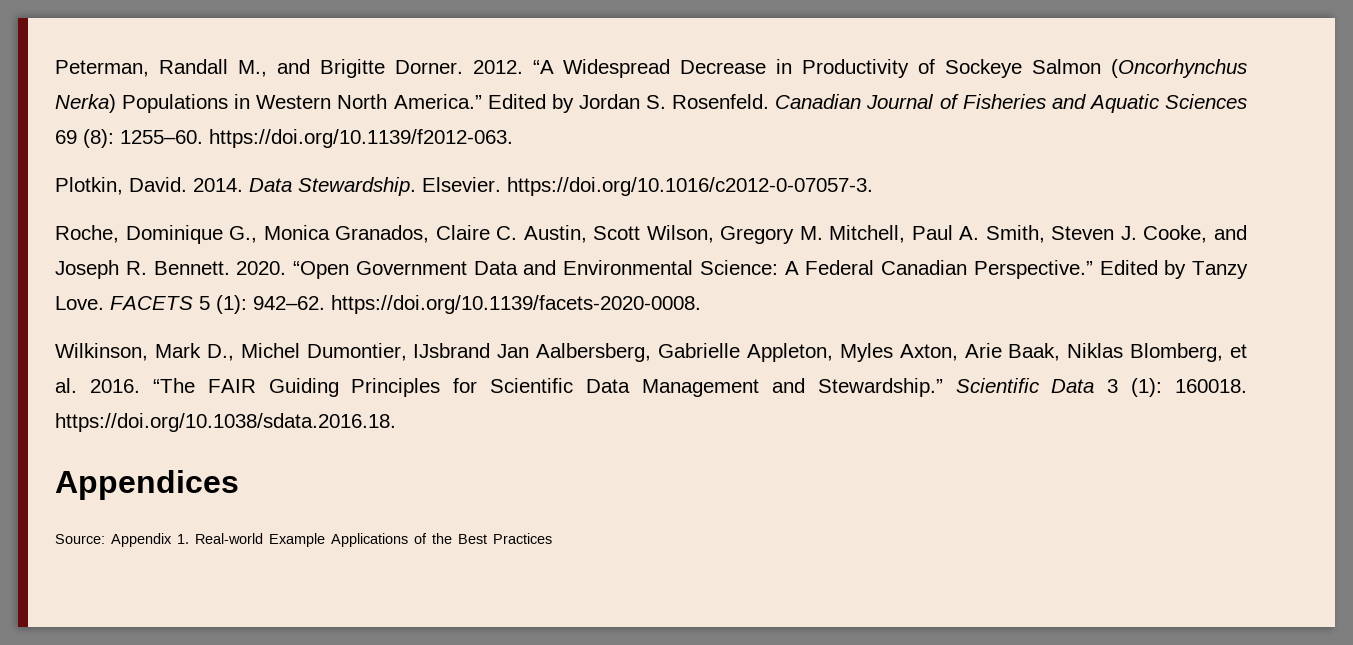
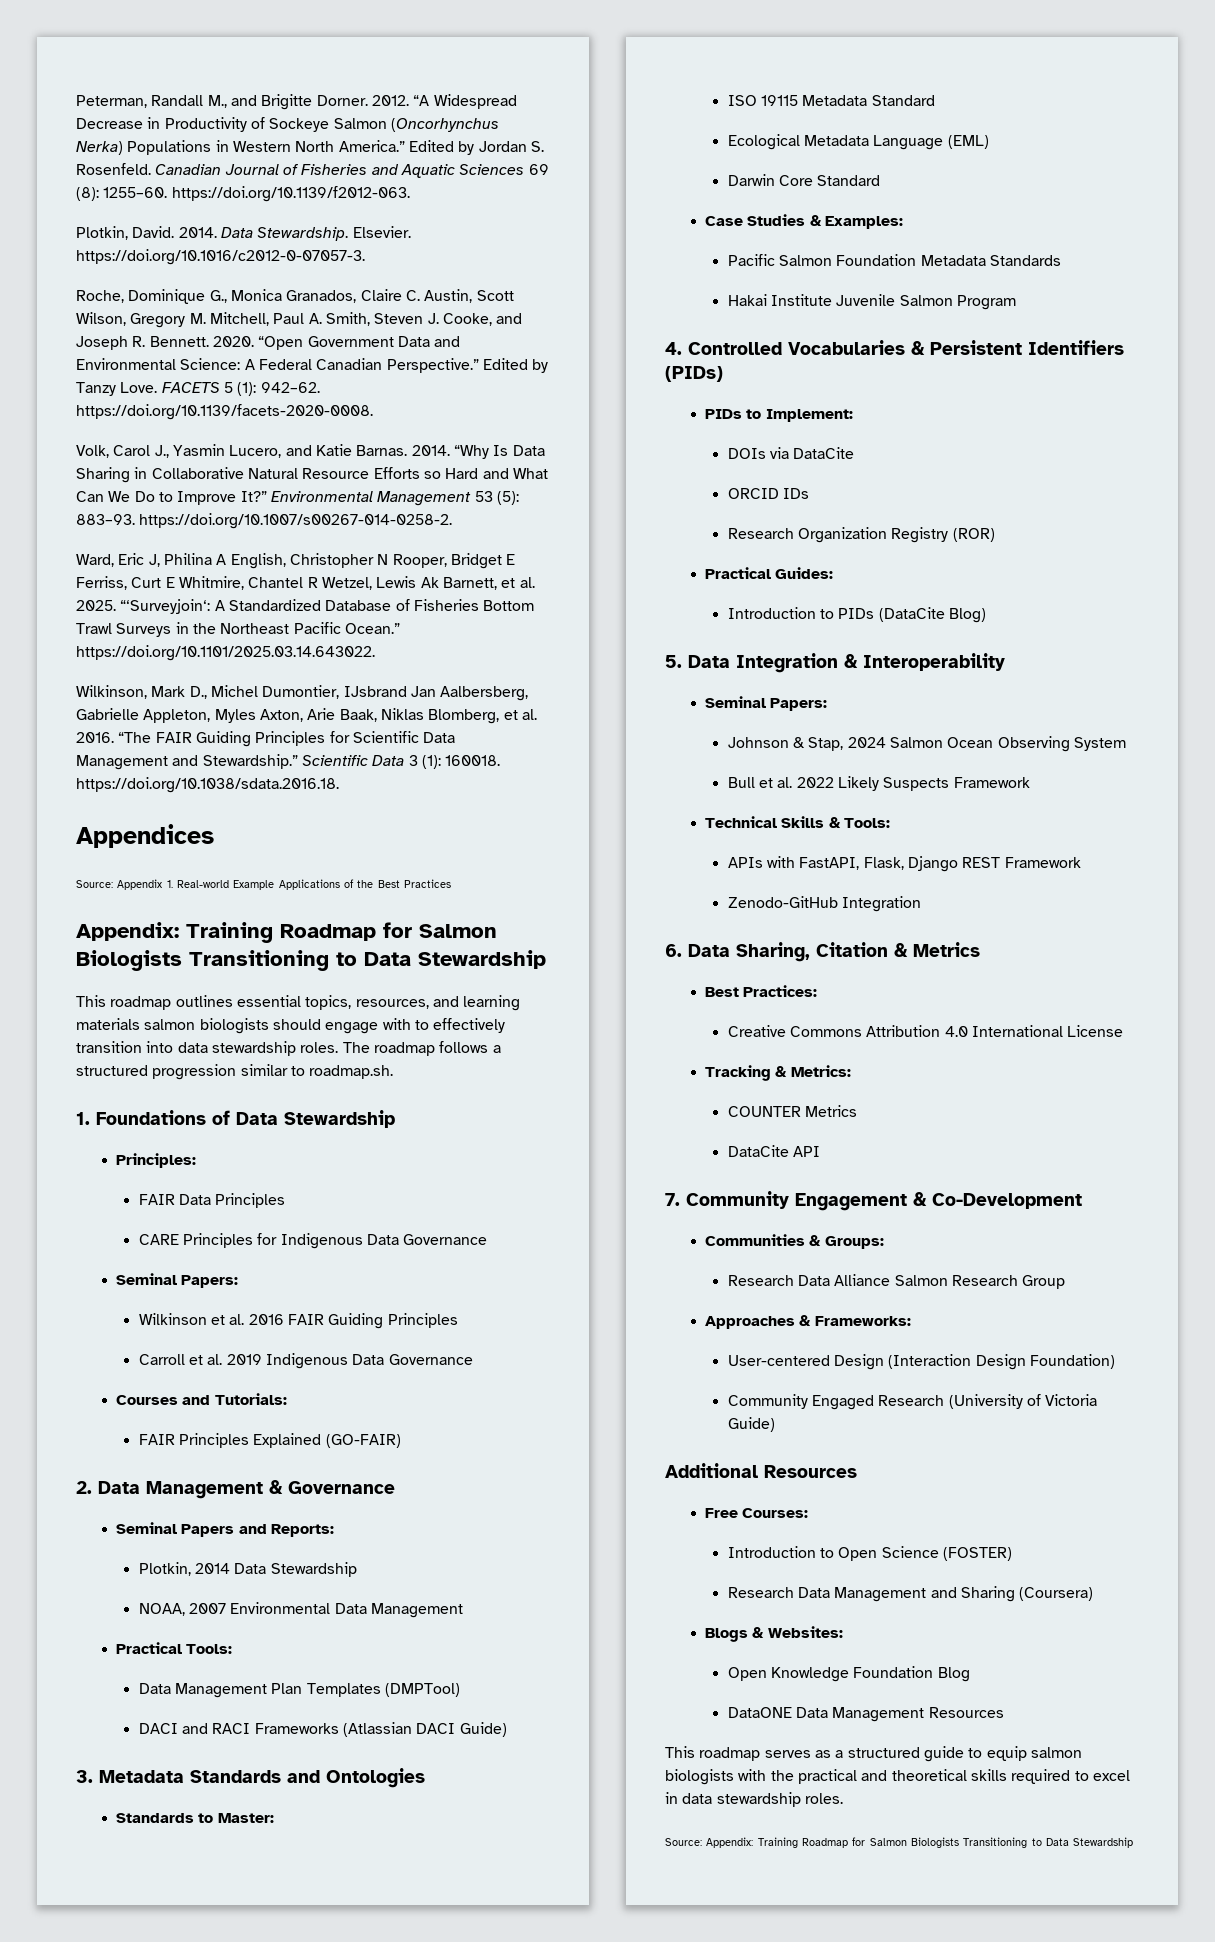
(701, 304) none -> [76,444,545,459] [76,467,548,483] [76,491,519,506] [76,513,453,529] [76,553,516,569] [76,576,535,590] [76,599,535,614] [76,622,400,637] [76,645,375,661] // Volk, Carol J., Yasmin Lucero, and Katie Barnas. 2014. “Why Is Data Sharing in Collaborative Natural Resource Efforts so Hard and What Can We Do to Improve It?” Environmental Management 53 (5): 883–93. https://doi.org/10.1007/s00267-014-0258-2. // Ward, Eric J, Philina A English, Christopher N Rooper, Bridget E Ferriss, Curt E Whitmire, Chantel R Wetzel, Lewis Ak Barnett, et al. 2025. “‘Surveyjoin‘: A Standardized Database of Fisheries Bottom Trawl Surveys in the Northeast Pacific Ocean.” https://doi.org/10.1101/2025.03.14.643022.
(552, 538) none -> [76,922,497,943] [76,950,546,971] [76,995,521,1011] [76,1018,506,1034] [76,1041,501,1056] [76,1064,394,1080] [76,1110,395,1128] [116,1153,197,1168] [138,1193,286,1208] [138,1233,488,1249] [116,1273,239,1288] [138,1313,458,1329] [138,1353,473,1369] [116,1393,287,1405] [138,1433,401,1448] [76,1480,395,1499] [116,1522,335,1537] [138,1562,357,1577] [138,1602,463,1618] [116,1642,233,1654] [138,1683,460,1698] [138,1722,507,1737] [76,1768,425,1788] [116,1813,274,1823] [727,95,935,106] [727,134,989,150] [727,174,881,186] [705,214,904,229] [727,254,1061,266] [727,294,1016,310] [665,340,1124,355] [665,366,723,382] [705,409,853,422] [727,447,855,459] [727,488,810,499] [727,527,995,543] [705,567,834,579] [727,607,986,623] [665,653,1005,673] [705,696,828,711] [727,736,1126,752] [727,776,1030,791] [705,816,891,828] [727,856,1081,872] [727,896,922,912] [665,942,980,962] [705,985,818,997] [727,1025,1124,1037] [705,1065,851,1081] [727,1105,858,1117] [727,1145,821,1157] [665,1191,1082,1211] [705,1234,884,1249] [727,1274,1066,1289] [705,1315,911,1329] [727,1354,1115,1370] [727,1394,1098,1410] [727,1417,775,1432] [665,1463,857,1478] [705,1508,809,1518] [727,1546,1012,1561] [727,1586,1094,1602] [705,1626,843,1642] [727,1666,970,1682] [727,1707,1004,1722] [665,1746,1082,1762] [665,1769,1130,1785] [665,1792,843,1807] [665,1837,1134,1848] // Appendix: Training Roadmap for Salmon Biologists Transitioning to Data Stewardship // This roadmap outlines essential topics, resources, and learning materials salmon biologists should engage with to effectively transition into data stewardship roles. The roadmap follows a structured progression similar to roadmap.sh. // 1. Foundations of Data Stewardship // Principles: // FAIR Data Principles // CARE Principles for Indigenous Data Governance // Seminal Papers: // Wilkinson et al. 2016 FAIR Guiding Principles // Carroll et al. 2019 Indigenous Data Governance // Courses and Tutorials: // FAIR Principles Explained (GO-FAIR) // 2. Data Management & Governance // Seminal Papers and Reports: // Plotkin, 2014 Data Stewardship // NOAA, 2007 Environmental Data Management // Practical Tools: // Data Management Plan Templates (DMPTool) // DACI and RACI Frameworks (Atlassian DACI Guide) // 3. Metadata Standards and Ontologies // Standards to Master: // ISO 19115 Metadata Standard // Ecological Metadata Language (EML) // Darwin Core Standard // Case Studies & Examples: // Pacific Salmon Foundation Metadata Standards // Hakai Institute Juvenile Salmon Program // 4. Controlled Vocabularies & Persistent Identifiers (PIDs) // PIDs to Implement: // DOIs via DataCite // ORCID IDs // Research Organization Registry (ROR) // Practical Guides: // Introduction to PIDs (DataCite Blog) // 5. Data Integration & Interoperability // Seminal Papers: // Johnson & Stap, 2024 Salmon Ocean Observing System // Bull et al. 2022 Likely Suspects Framework // Technical Skills & Tools: // APIs with FastAPI, Flask, Django REST Framework // Zenodo-GitHub Integration // 6. Data Sharing, Citation & Metrics // Best Practices: // Creative Commons Attribution 4.0 International License // Tracking & Metrics: // COUNTER Metrics // DataCite API // 7. Community Engagement & Co-Development // Communities & Groups: // Research Data Alliance Salmon Research Group // Approaches & Frameworks: // User-centered Design (Interaction Design Foundation) // Community Engaged Research (University of Victoria Guide) // Additional Resources // Free Courses: // Introduction to Open Science (FOSTER) // Research Data Management and Sharing (Coursera) // Blogs & Websites: // Open Knowledge Foundation Blog // DataONE Data Management Resources // This roadmap serves as a structured guide to equip salmon biologists with the practical and theoretical skills required to excel in data stewardship roles. // Source: Appendix: Training Roadmap for Salmon Biologists Transitioning to Data Stewardship

